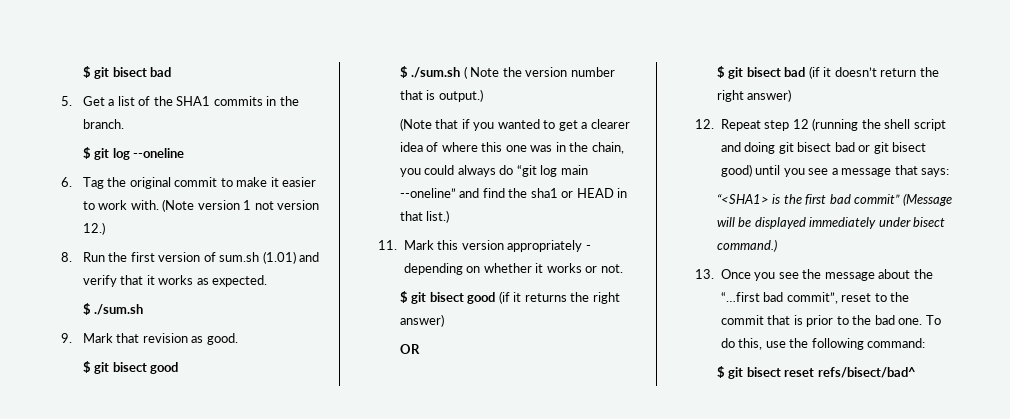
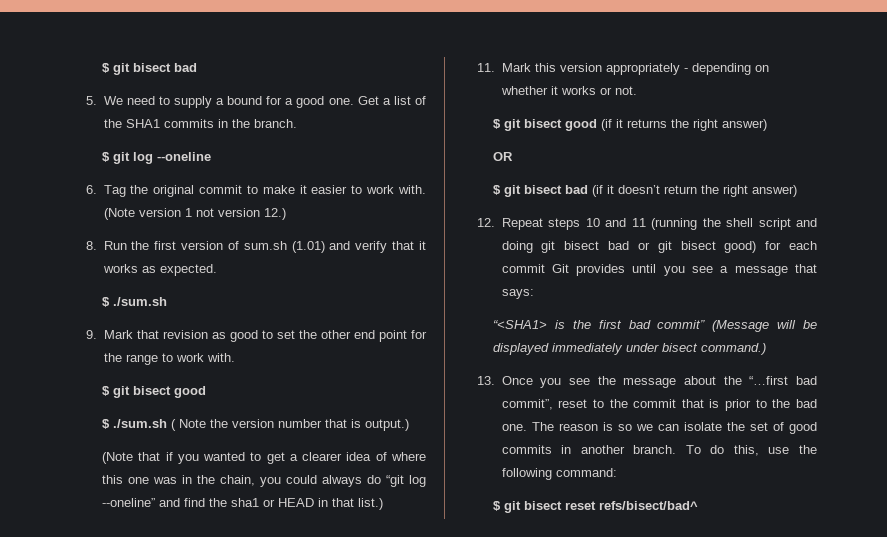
(73, 101) none -> [103,96,354,108] We need to supply a bound for a good one.
[206,333,238,345] good. -> [229,330,427,342] [103,353,235,365] good to set the other end point for the range to work with.
[560,165,588,175] main -> (426, 481) none
[764,119,809,131] step 12 -> [548,218,646,230] steps 10 and 11
(752, 170) none -> [765,241,817,250] [501,264,626,276] for each commit Git provides
(923, 321) none -> [531,422,817,434] [501,445,677,454] The reason is so we can isolate the set of good commits in another branch.

